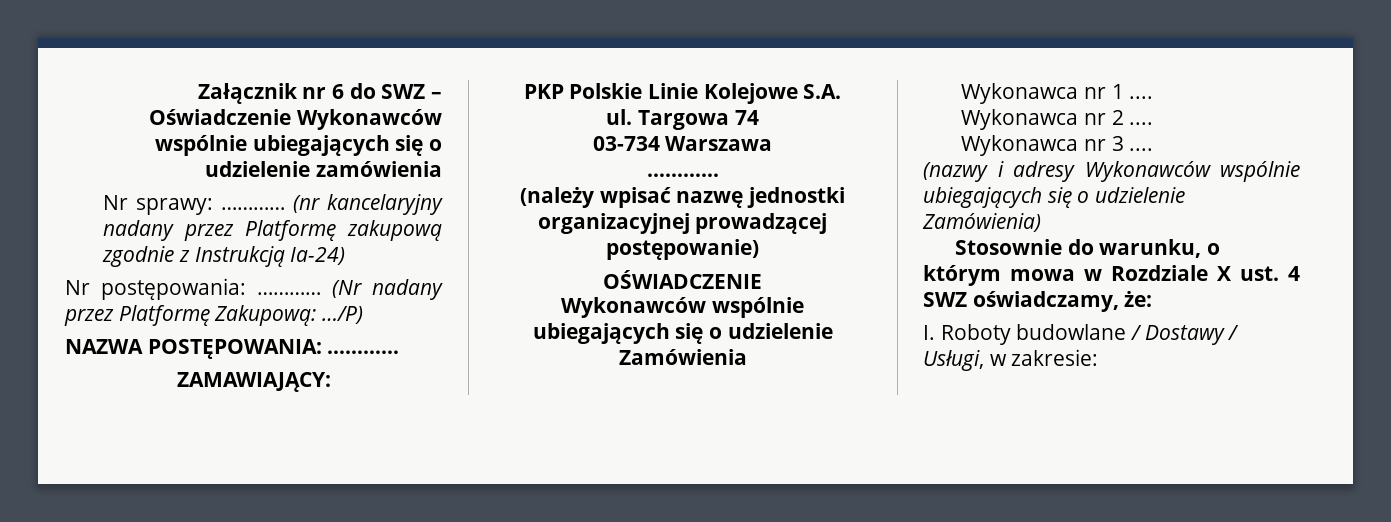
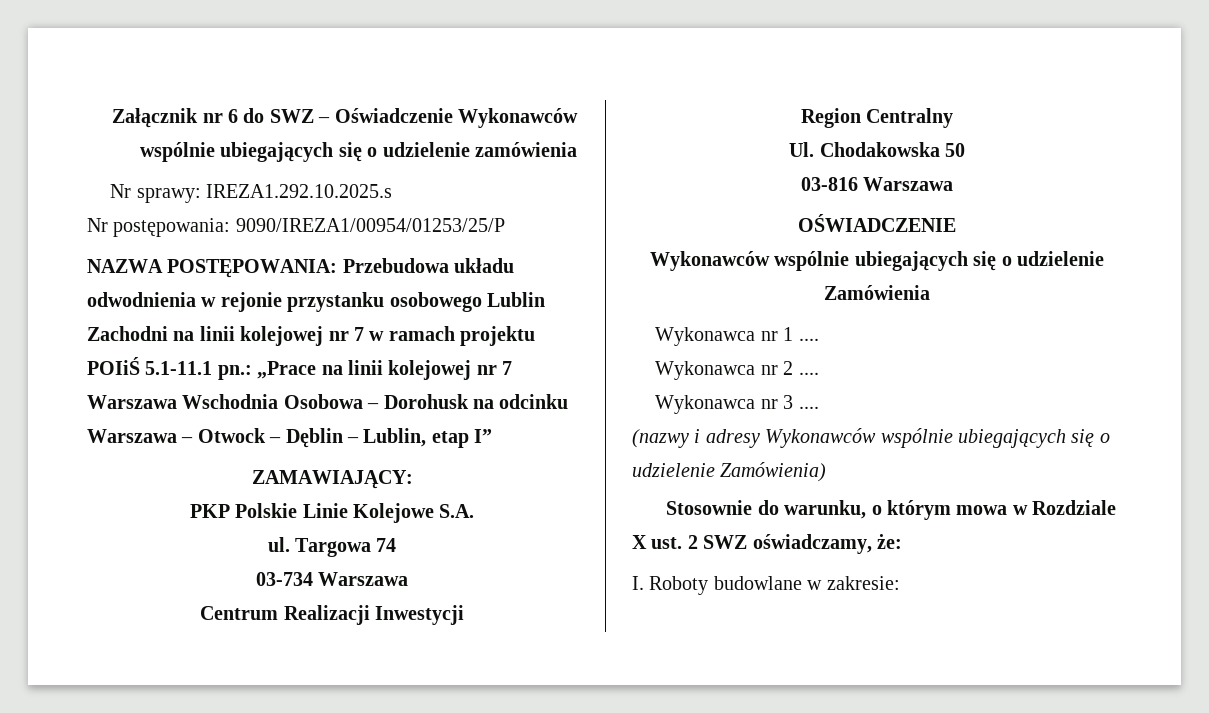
[221,194,443,215] [103,220,442,241] [102,246,346,267] [65,278,443,300] [64,305,364,326] [65,339,400,359] ………… (nr kancelaryjny nadany przez Platformę zakupową zgodnie z Instrukcją Ia-24) // Nr postępowania: ………… (Nr nadany przez Platformę Zakupową: …/P) // NAZWA POSTĘPOWANIA: ………… -> [206,184,393,198] [87,218,505,237] [87,258,515,278] [87,292,545,312] [87,326,536,346] [87,357,513,380] [87,394,569,409] [87,428,493,448] IREZA1.292.10.2025.s // Nr postępowania: 9090/IREZA1/00954/01253/25/P // NAZWA POSTĘPOWANIA: Przebudowa układu odwodnienia w rejonie przystanku osobowego Lublin Zachodni na linii kolejowej nr 7 w ramach projektu POIiŚ 5.1-11.1 pn.: „Prace na linii kolejowej nr 7 Warszawa Wschodnia Osobowa – Dorohusk na odcinku Warszawa – Otwock – Dęblin – Lublin, etap I”
[646,173,719,177] [519,186,846,208] [537,213,828,234] [606,239,759,260] ………… // (należy wpisać nazwę jednostki organizacyjnej prowadzącej postępowanie) -> [200,605,464,625] [800,108,954,128] [789,142,965,157] [800,177,954,191] Centrum Realizacji Inwestycji // Region Centralny // Ul. Chodakowska 50 // 03-816 Warszawa
[1288,266,1300,281] 4 -> [687,535,698,549] 2
[1131,325,1240,345] [923,350,984,371] / Dostawy / Usługi, -> (802, 583) none

